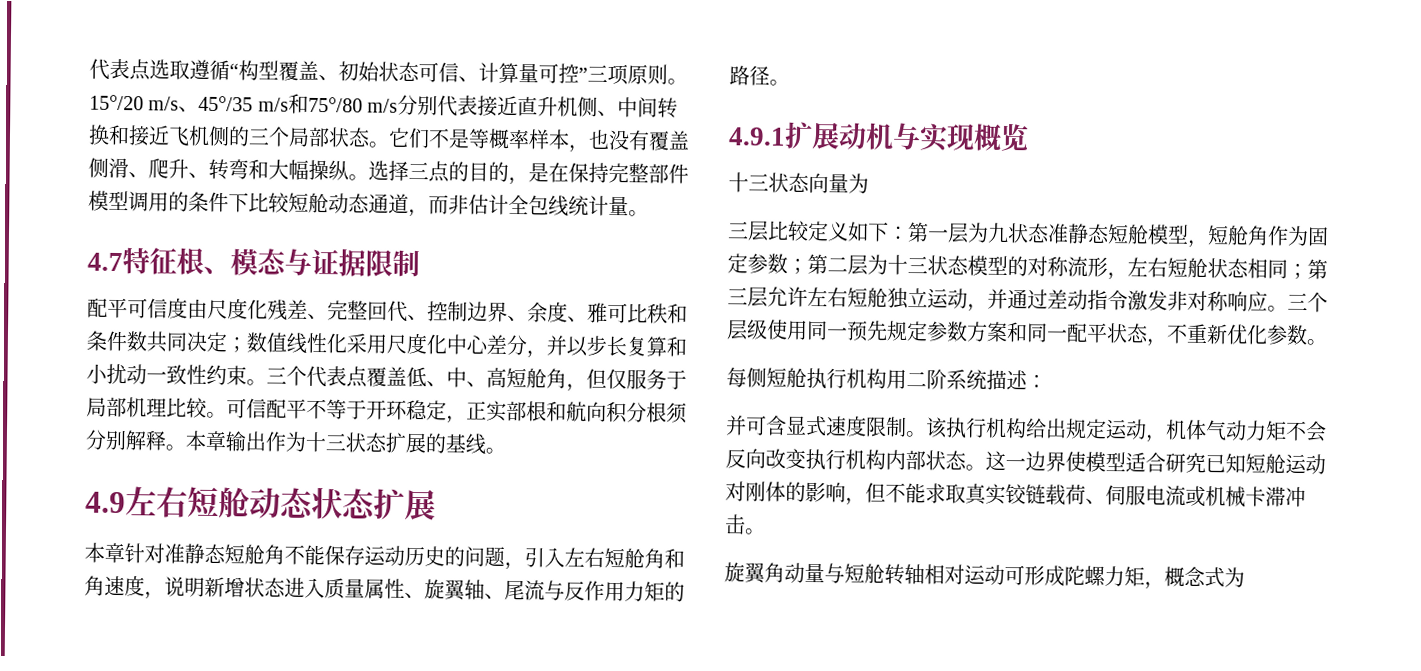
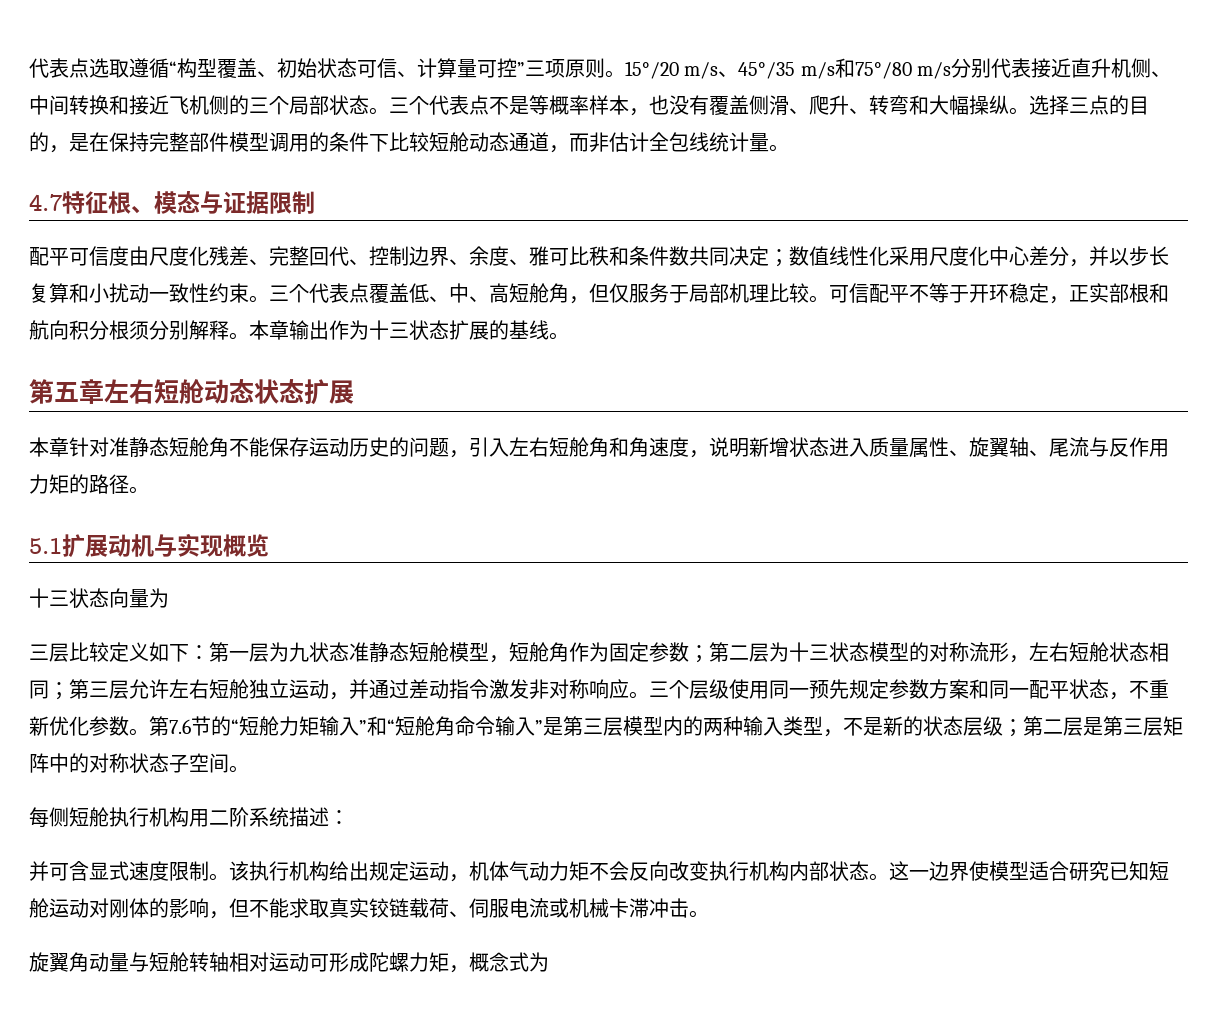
[388,127,430,149] 它们 -> [389,95,489,115] 三个代表点
[85,491,126,514] 4.9 -> [29,379,104,404] 第五章
[728,127,786,146] 4.9.1 -> [29,538,62,554] 5.1
(1327, 342) none -> [149,716,1183,737] [29,753,249,773] 第7.6节的“短舱力矩输入”和“短舱角命令输入”是第三层模型内的两种输入类型，不是新的状态层级；第二层是第三层矩阵中的对称状态子空间。

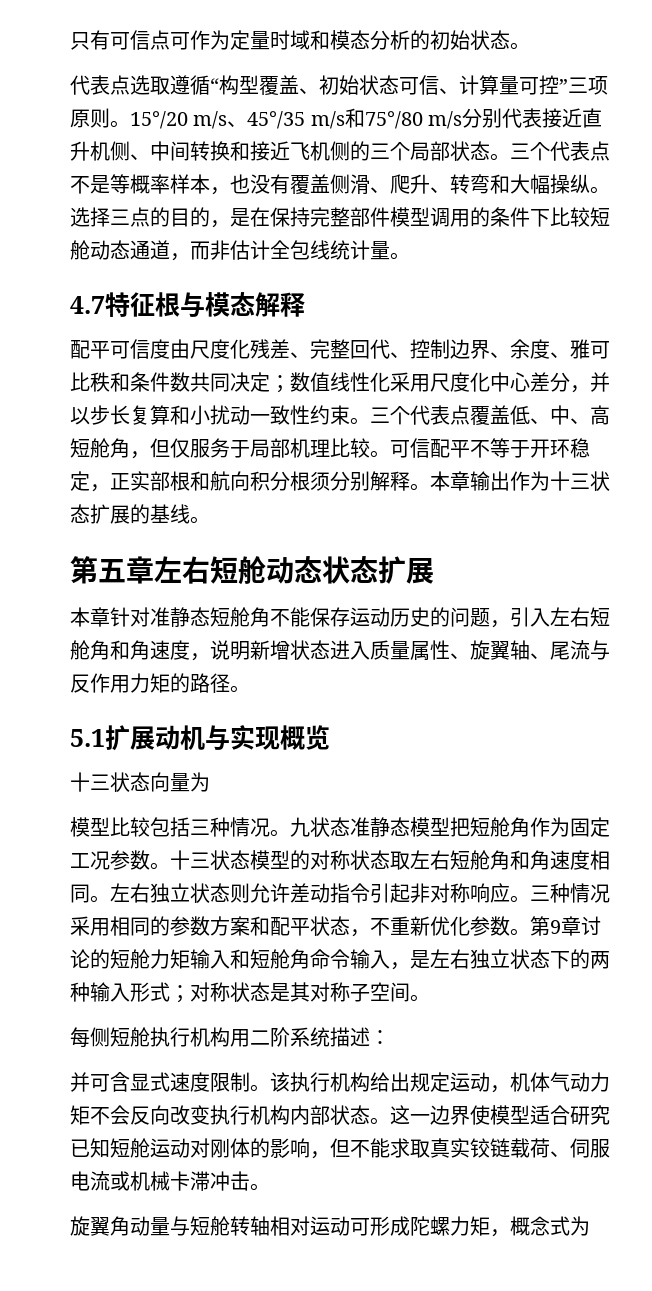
(29, 68) none -> [70,30,530,50] 只有可信点可作为定量时域和模态分析的初始状态。 //
[131,191,315,214] 、模态与证据限制 -> [180,292,305,317] 与模态解释
[29,642,289,662] 三层比较定义如下：第一层为 -> [70,817,290,837] 模型比较包括三种情况。
[409,642,509,663] 短舱模型， -> [410,817,470,837] 模型把
[649,642,789,663] 参数；第二层为 -> [70,850,170,870] 工况参数。
[969,642,1169,663] [29,679,409,700] 流形，左右短舱状态相同；第三层允许左右短舱独立运动，并通过 -> [350,850,610,870] [70,883,290,903] 状态取左右短舱角和角速度相同。左右独立状态则允许
[489,679,529,699] 激发 -> [370,883,410,903] 引起
[669,679,889,699] 个层级使用同一预先规定 -> [550,883,610,903] [70,916,170,936] 种情况采用相同的
[989,680,1029,699] 同一 -> (270, 926) none
[169,716,239,736] 7.6节的“ -> [550,916,601,936] [70,949,110,969] 9章讨论的
[359,716,395,736] ”和“ -> [230,949,250,969] 和
[535,716,1183,737] [29,753,169,773] ”是第三层模型内的两种输入类型，不是新的状态层级；第二层是第三层矩阵中的对称状态 -> [390,949,610,970] [70,982,350,1003] ，是左右独立状态下的两种输入形式；对称状态是其对称

